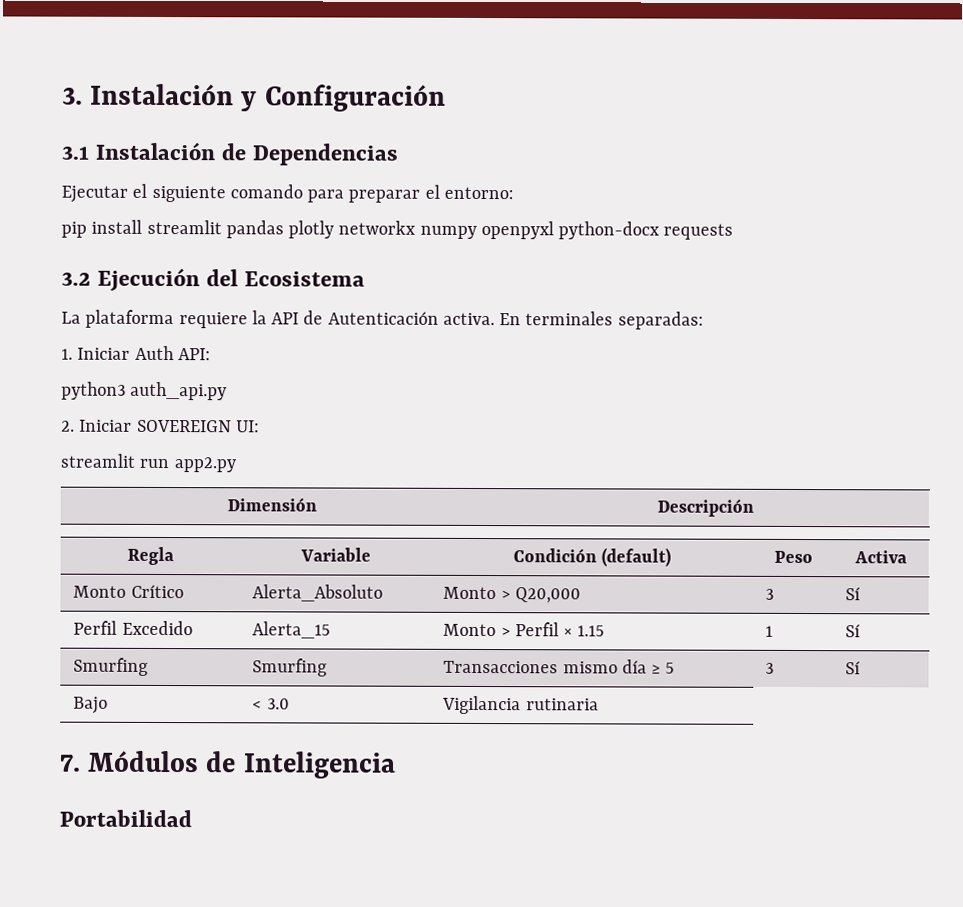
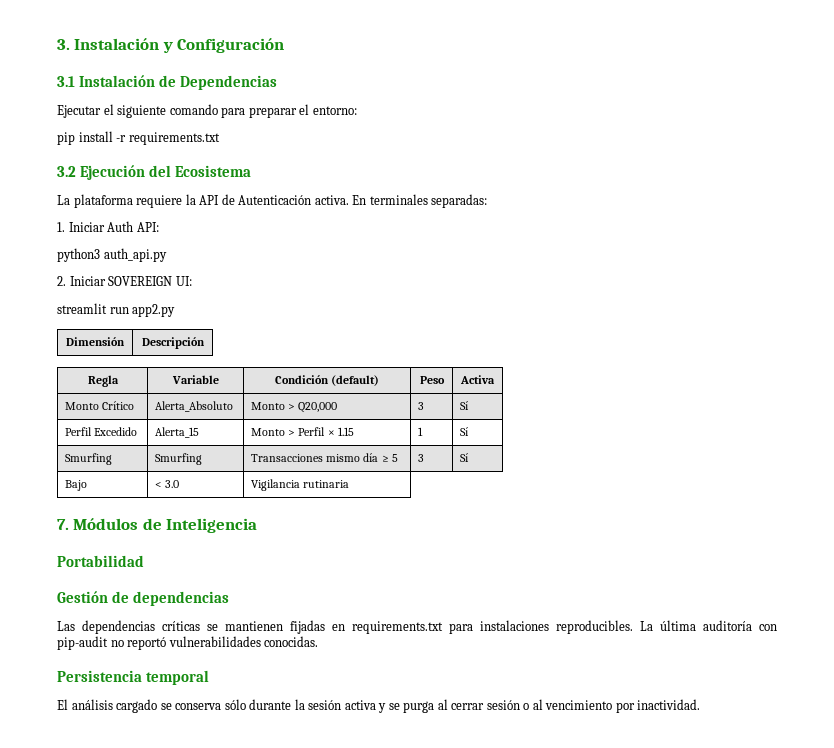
[146,219,734,240] streamlit pandas plotly networkx numpy openpyxl python-docx requests -> [116,132,220,145] -r requirements.txt
(192, 818) none -> [57,591,230,606] [57,620,777,634] [57,636,319,650] [57,670,210,685] [57,699,701,713] // Gestión de dependencias // Las dependencias críticas se mantienen fijadas en requirements.txt para instalaciones reproducibles. La última auditoría con pip-audit no reportó vulnerabilidades conocidas. // Persistencia temporal // El análisis cargado se conserva sólo durante la sesión activa y se purga al cerrar sesión o al vencimiento por inactividad.

